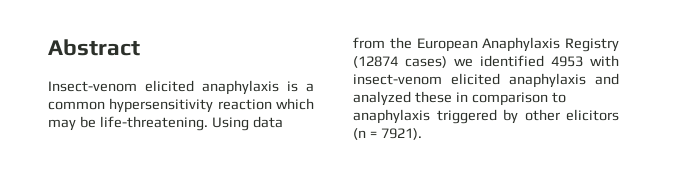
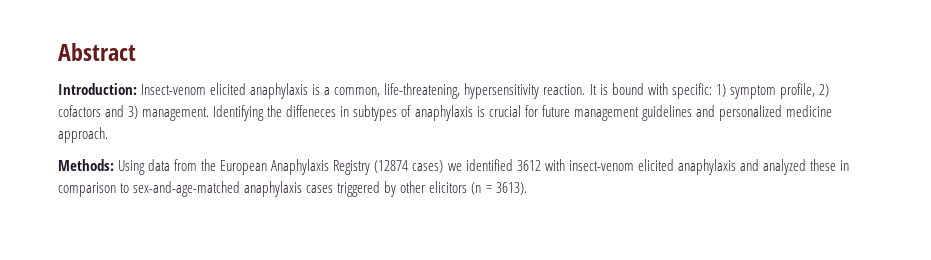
(140, 47) none -> [58,83,137,95] Introduction:
[48,98,314,113] [48,116,208,131] common hypersensitivity reaction which may be life-threatening. -> [334,83,829,99] [58,105,832,121] [58,127,108,143] [58,159,114,171] common, life-threatening, hypersensitivity reaction. It is bound with specific: 1) symptom profile, 2) cofactors and 3) management. Identifying the diffeneces in subtypes of anaphylaxis is crucial for future management guidelines and personalized medicine approach. // Methods:
[551,56,583,67] 4953 -> [516,160,541,171] 3612
[353,109,430,124] anaphylaxis -> [133,181,334,197] sex-and-age-matched anaphylaxis cases
[380,128,422,140] 7921). -> [495,182,527,195] 3613).

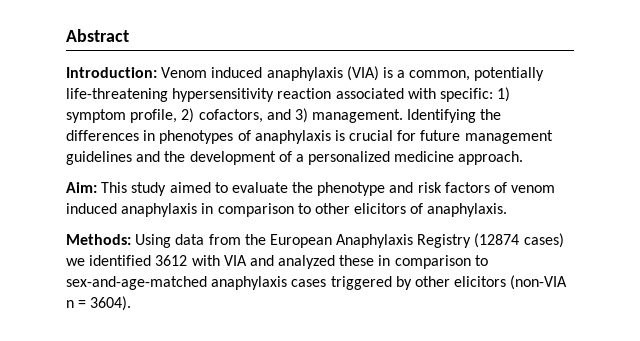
[141,83,644,99] Insect-venom elicited anaphylaxis is a common, life-threatening, hypersensitivity reaction. It is bound -> [161,66,545,81] [66,88,404,102] Venom induced anaphylaxis (VIA) is a common, potentially life-threatening hypersensitivity reaction associated
[58,105,101,117] cofactors -> [198,109,263,123] cofactors,
[286,105,398,121] diffeneces in subtypes -> [66,130,234,144] differences in phenotypes
(715, 111) none -> [164,151,304,165] the development of a
(108, 135) none -> [66,182,556,196] [66,203,508,217] // Aim: This study aimed to evaluate the phenotype and risk factors of venom induced anaphylaxis in comparison to other elicitors of anaphylaxis.
[568,159,736,175] insect-venom elicited anaphylaxis -> [223,255,247,266] VIA
[471,182,527,195] (n = 3613). -> [510,275,568,290] [66,296,132,311] (non-VIA n = 3604).

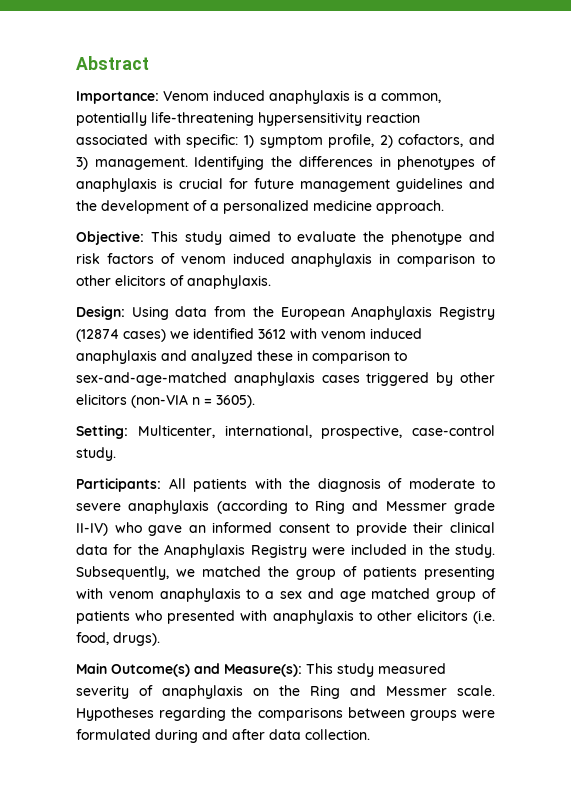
[66,67,157,78] Introduction: -> [76,91,159,104] Importance:
[346,66,379,81] (VIA) -> (350, 97) none
[66,182,97,193] Aim: -> [76,231,144,245] Objective:
[66,234,131,245] Methods: -> [76,306,125,320] Design:
[223,255,247,266] VIA -> [321,328,422,339] [76,350,157,364] venom induced anaphylaxis
[90,296,132,311] 3604). -> [216,395,255,408] [76,425,495,439] [76,447,116,461] [76,478,495,492] [76,500,495,514] [76,522,495,536] [76,544,496,558] [76,566,495,580] [76,588,497,602] [76,610,495,624] [76,632,160,646] [76,663,446,677] [76,685,495,699] [76,707,496,721] [76,729,370,743] 3605). // Setting: Multicenter, international, prospective, case-control study. // Participants: All patients with the diagnosis of moderate to severe anaphylaxis (according to Ring and Messmer grade II-IV) who gave an informed consent to provide their clinical data for the Anaphylaxis Registry were included in the study. Subsequently, we matched the group of patients presenting with venom anaphylaxis to a sex and age matched group of patients who presented with anaphylaxis to other elicitors (i.e. food, drugs). // Main Outcome(s) and Measure(s): This study measured severity of anaphylaxis on the Ring and Messmer scale. Hypotheses regarding the comparisons between groups were formulated during and after data collection.

